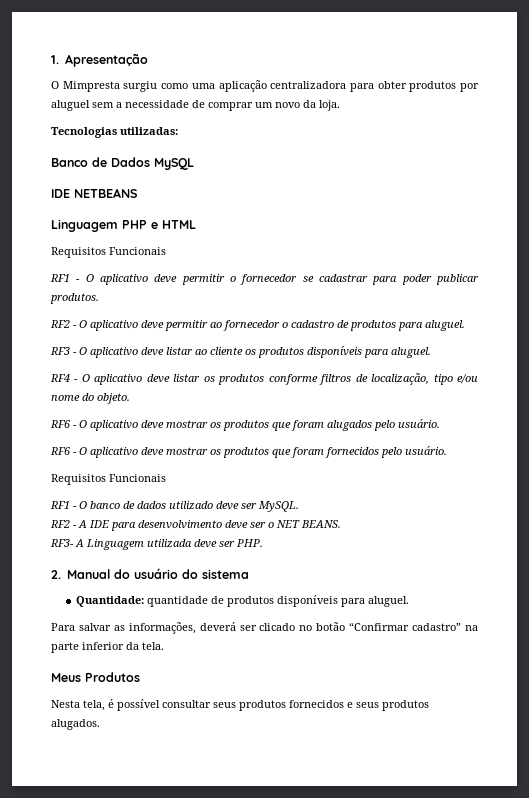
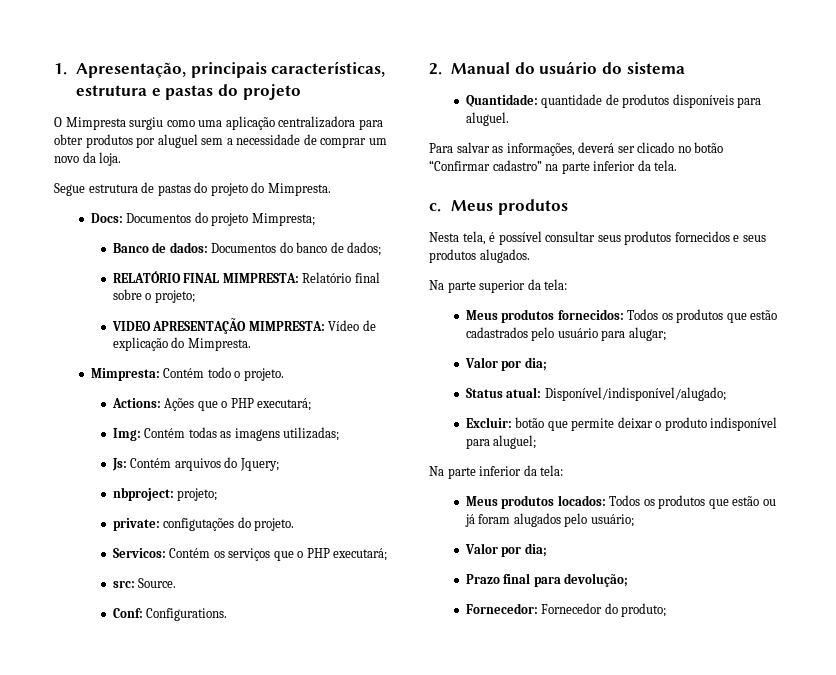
[64,53,148,67] Apresentação -> [76,61,386,78] [76,84,301,100] Apresentação, principais características, estrutura e pastas do projeto
[51,127,178,138] [51,157,194,170] [51,188,137,198] [51,219,196,232] [51,247,166,258] [50,274,479,285] [50,293,99,304] [50,320,465,331] [50,346,431,358] [50,373,478,385] [51,393,130,404] [50,419,440,431] [50,446,447,458] [51,474,166,485] [50,501,299,512] [50,520,341,531] [50,539,263,550] Tecnologias utilizadas: // Banco de Dados MySQL // IDE NETBEANS // Linguagem PHP e HTML // Requisitos Funcionais // RF1 - O aplicativo deve permitir o fornecedor se cadastrar para poder publicar produtos. // RF2 - O aplicativo deve permitir ao fornecedor o cadastro de produtos para aluguel. // RF3 - O aplicativo deve listar ao cliente os produtos disponíveis para aluguel. // RF4 - O aplicativo deve listar os produtos conforme filtros de localização, tipo e/ou nome do objeto. // RF6 - O aplicativo deve mostrar os produtos que foram alugados pelo usuário. // RF6 - O aplicativo deve mostrar os produtos que foram fornecidos pelo usuário. // Requisitos Funcionais // RF1 - O banco de dados utilizado deve ser MySQL. // RF2 - A IDE para desenvolvimento deve ser o NET BEANS. // RF3- A Linguagem utilizada deve ser PHP. -> [54,182,331,196] [90,212,315,226] [112,242,382,256] [112,271,380,283] [112,289,195,303] [111,318,376,334] [112,337,251,351] [90,367,284,381] [111,398,312,411] [112,427,340,441] [111,457,279,471] [112,487,218,501] [112,517,295,531] [112,548,388,561] [112,578,177,588] [112,608,228,621] Segue estrutura de pastas do projeto do Mimpresta. // Docs: Documentos do projeto Mimpresta; // Banco de dados: Documentos do banco de dados; // RELATÓRIO FINAL MIMPRESTA: Relatório final sobre o projeto; // VIDEO APRESENTAÇÃO MIMPRESTA: Vídeo de explicação do Mimpresta. // Mimpresta: Contém todo o projeto. // Actions: Ações que o PHP executará; // Img: Contém todas as imagens utilizadas; // Js: Contém arquivos do Jquery; // nbproject: projeto; // private: configutações do projeto. // Servicos: Contém os serviços que o PHP executará; // src: Source. // Conf: Configurations.
[51,672,140,682] Meus Produtos -> [429,199,568,215] c. Meus produtos
(100, 724) none -> [429,279,568,293] [465,309,778,323] [465,327,666,341] [464,357,547,371] [465,387,726,401] [465,417,778,431] [465,435,537,449] [429,465,564,479] [465,495,776,509] [464,513,634,527] [464,543,547,557] [465,573,629,587] [465,603,667,617] // Na parte superior da tela: // Meus produtos fornecidos: Todos os produtos que estão cadastrados pelo usuário para alugar; // Valor por dia; // Status atual: Disponível/indisponível/alugado; // Excluir: botão que permite deixar o produto indisponível para aluguel; // Na parte inferior da tela: // Meus produtos locados: Todos os produtos que estão ou já foram alugados pelo usuário; // Valor por dia; // Prazo final para devolução; // Fornecedor: Fornecedor do produto;

